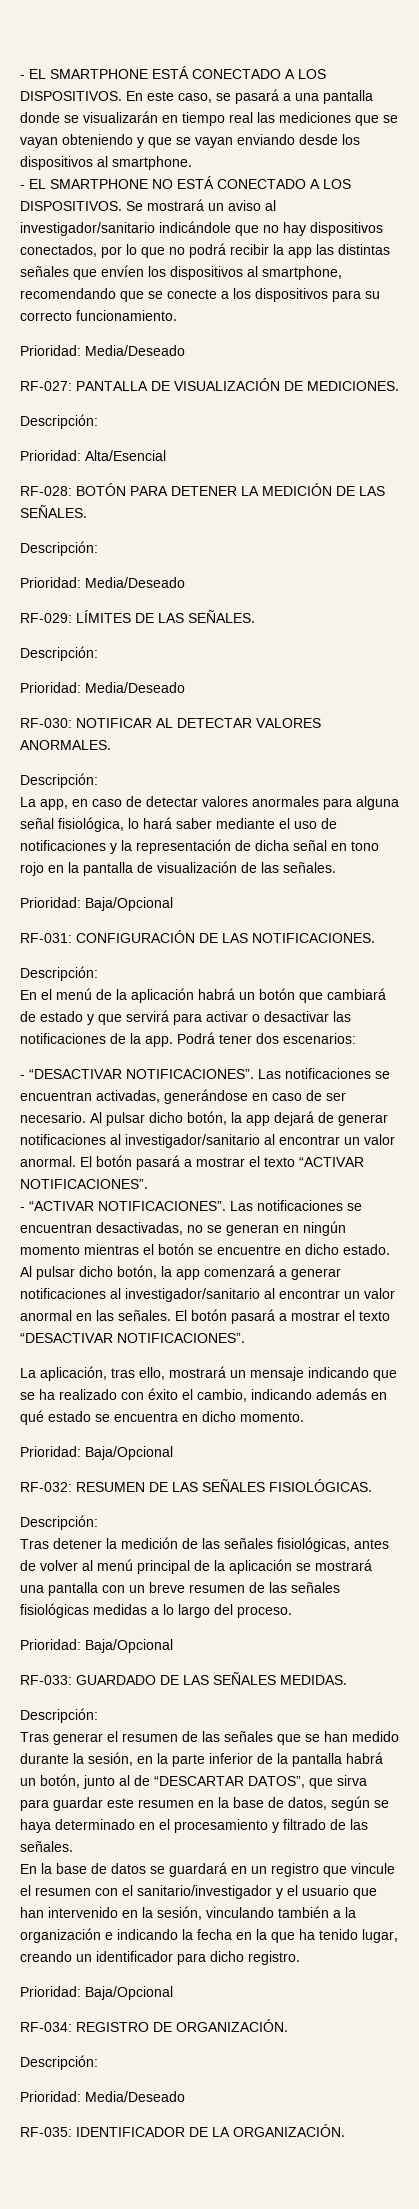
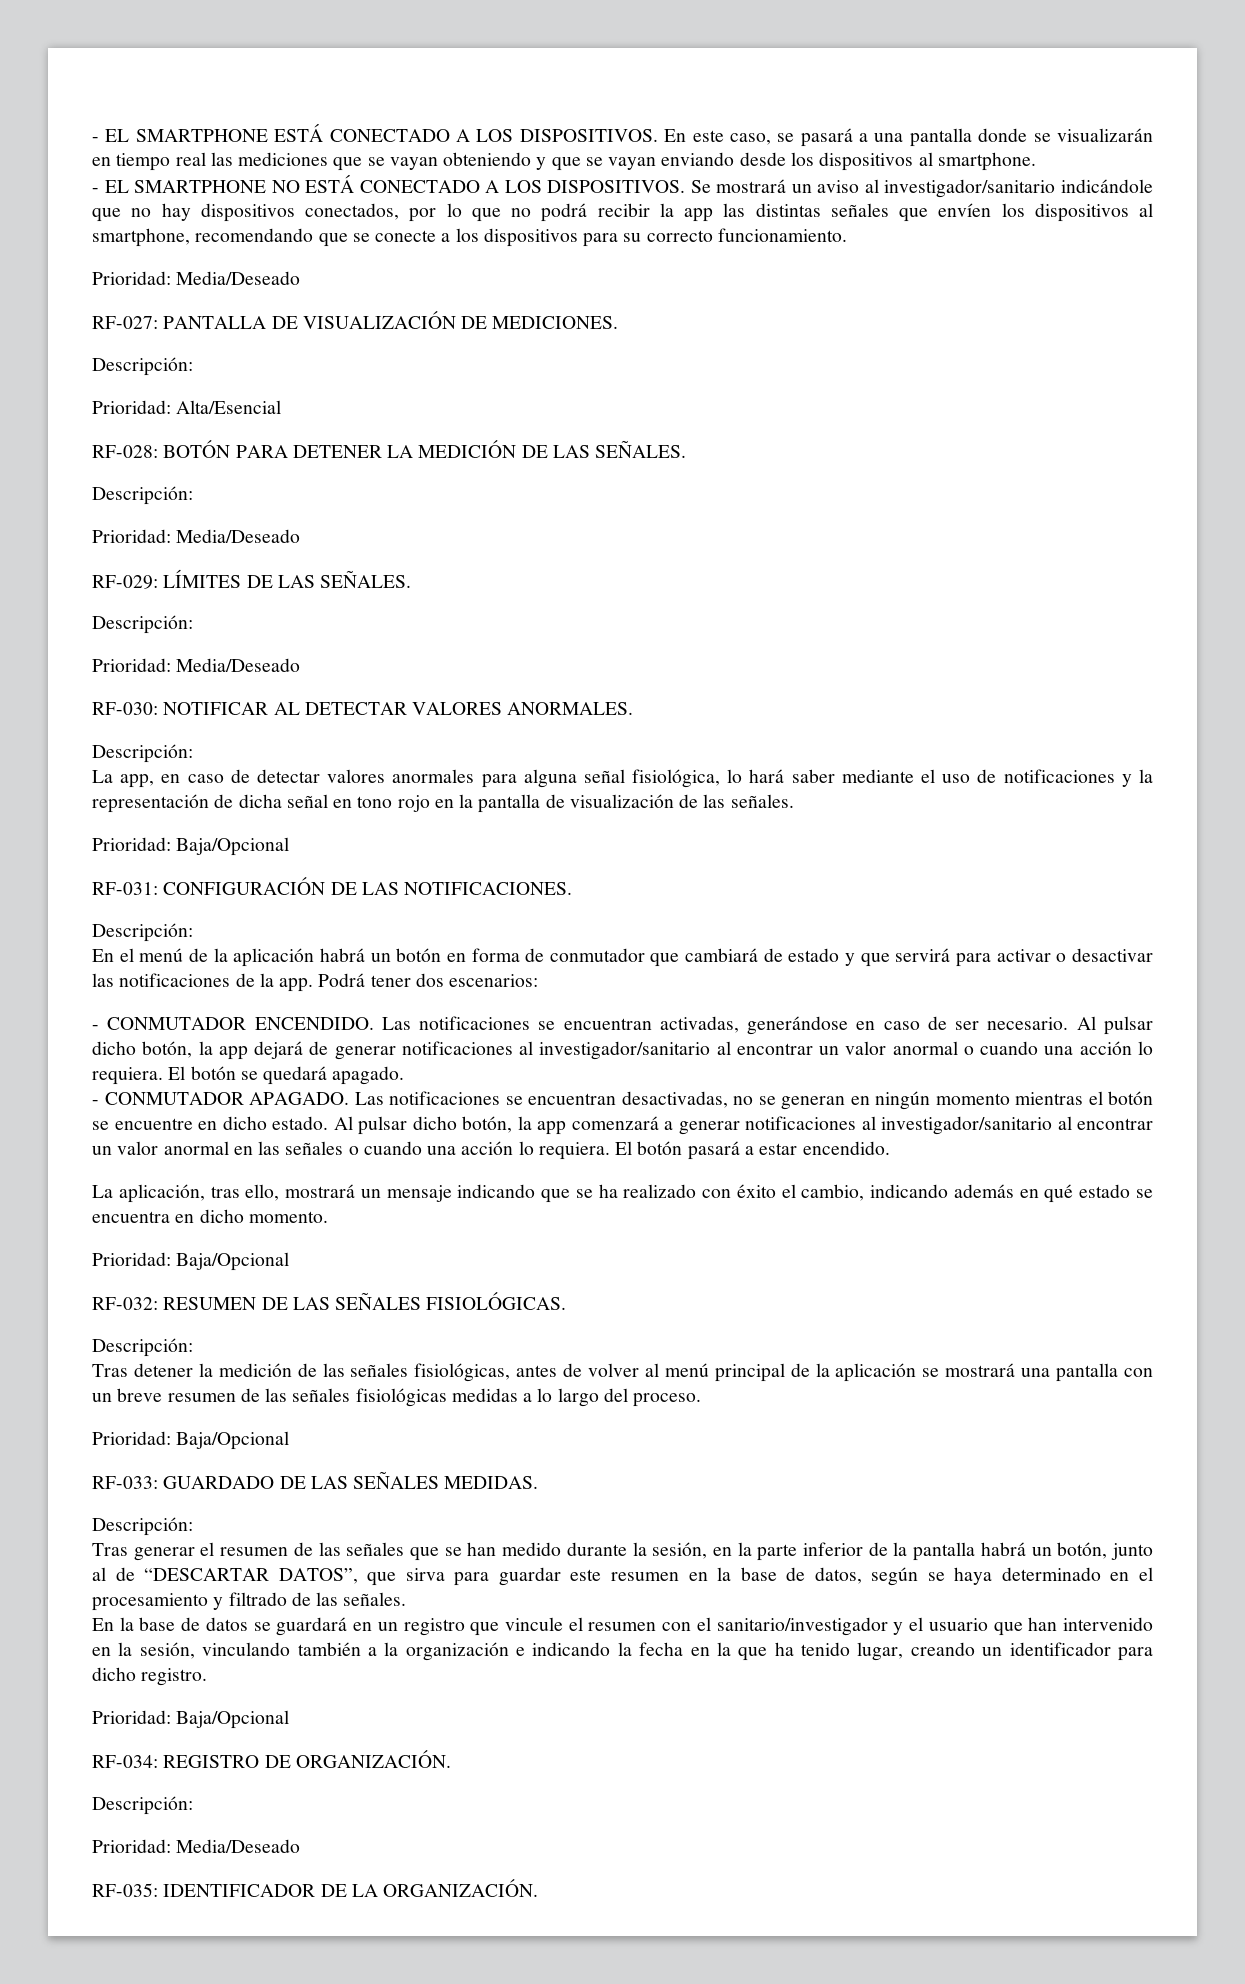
(295, 994) none -> [446,948,645,962] en forma de conmutador
[29,1069,254,1079] “DESACTIVAR NOTIFICACIONES”. -> [107,1017,374,1030] CONMUTADOR ENCENDIDO.
[20,1155,364,1170] [20,1179,148,1189] [20,1201,226,1211] anormal. El botón pasará a mostrar el texto “ACTIVAR NOTIFICACIONES”. // - “ACTIVAR NOTIFICACIONES”. -> [892,1041,1154,1055] [92,1066,405,1085] [92,1092,349,1105] anormal o cuando una acción lo requiera. El botón se quedará apagado. // - CONMUTADOR APAGADO.
[118,1309,390,1324] [20,1333,245,1343] señales. El botón pasará a mostrar el texto “DESACTIVAR NOTIFICACIONES”. -> [285,1141,890,1160] señales o cuando una acción lo requiera. El botón pasará a estar encendido.

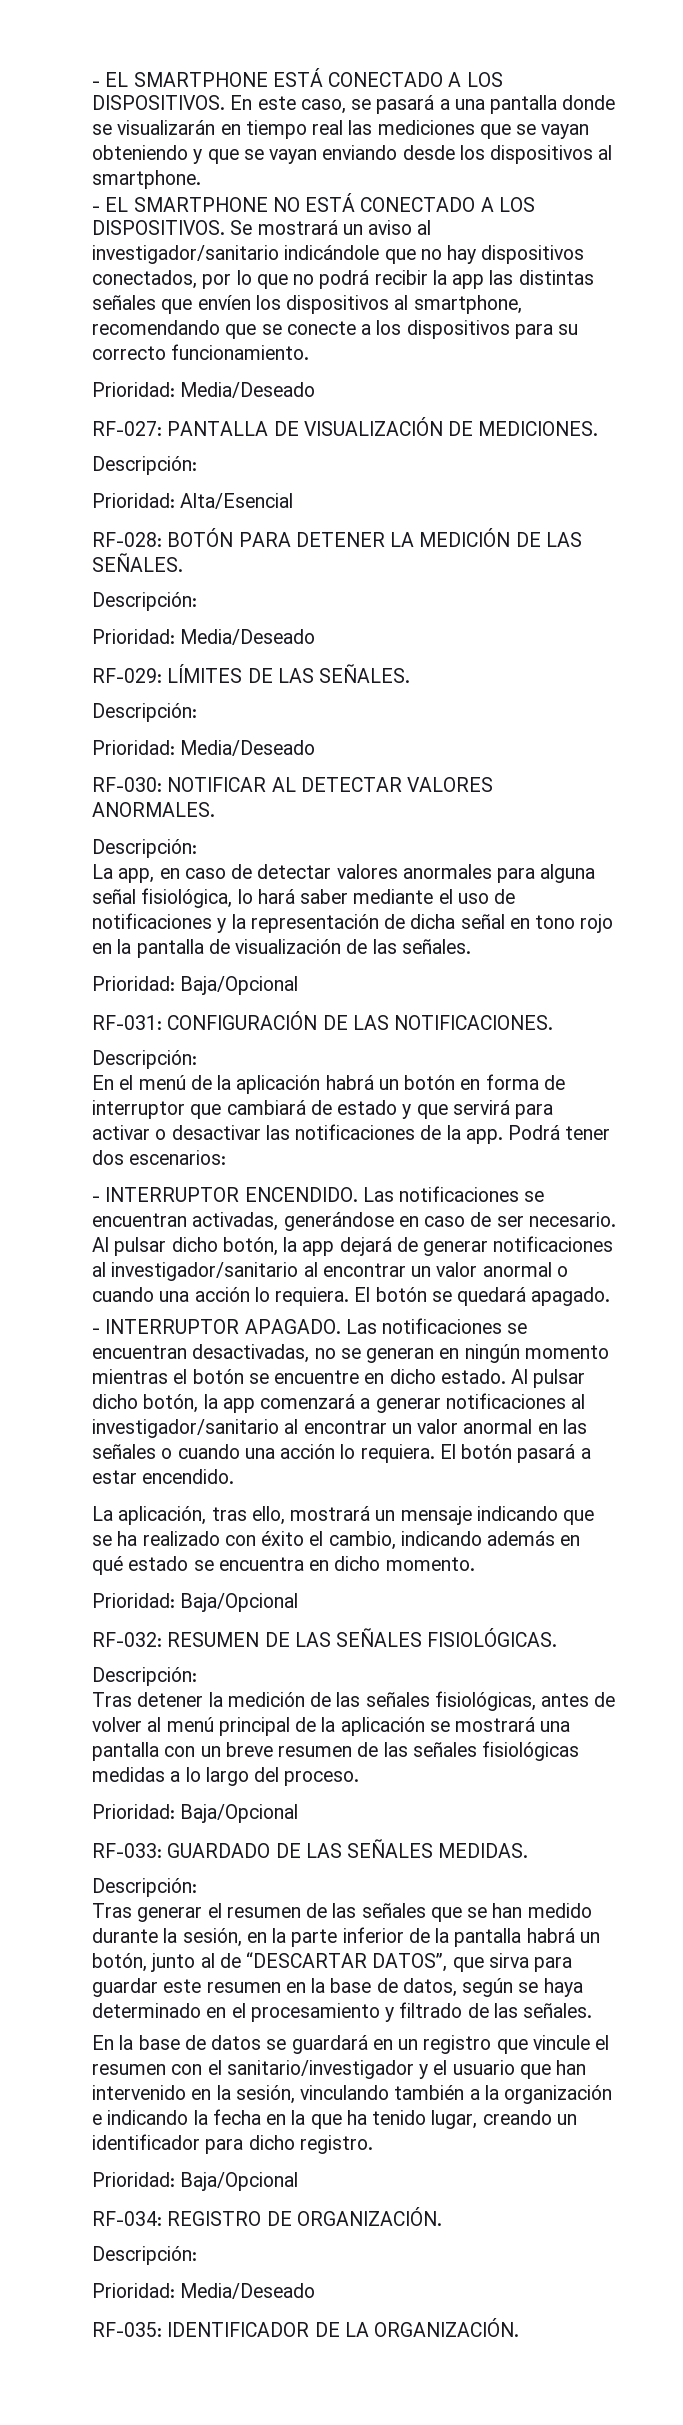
[549,948,645,962] conmutador -> [92,1100,185,1119] interruptor
[107,1017,247,1030] CONMUTADOR -> [105,1187,240,1202] INTERRUPTOR
[104,1092,244,1105] CONMUTADOR -> [105,1319,240,1334] INTERRUPTOR

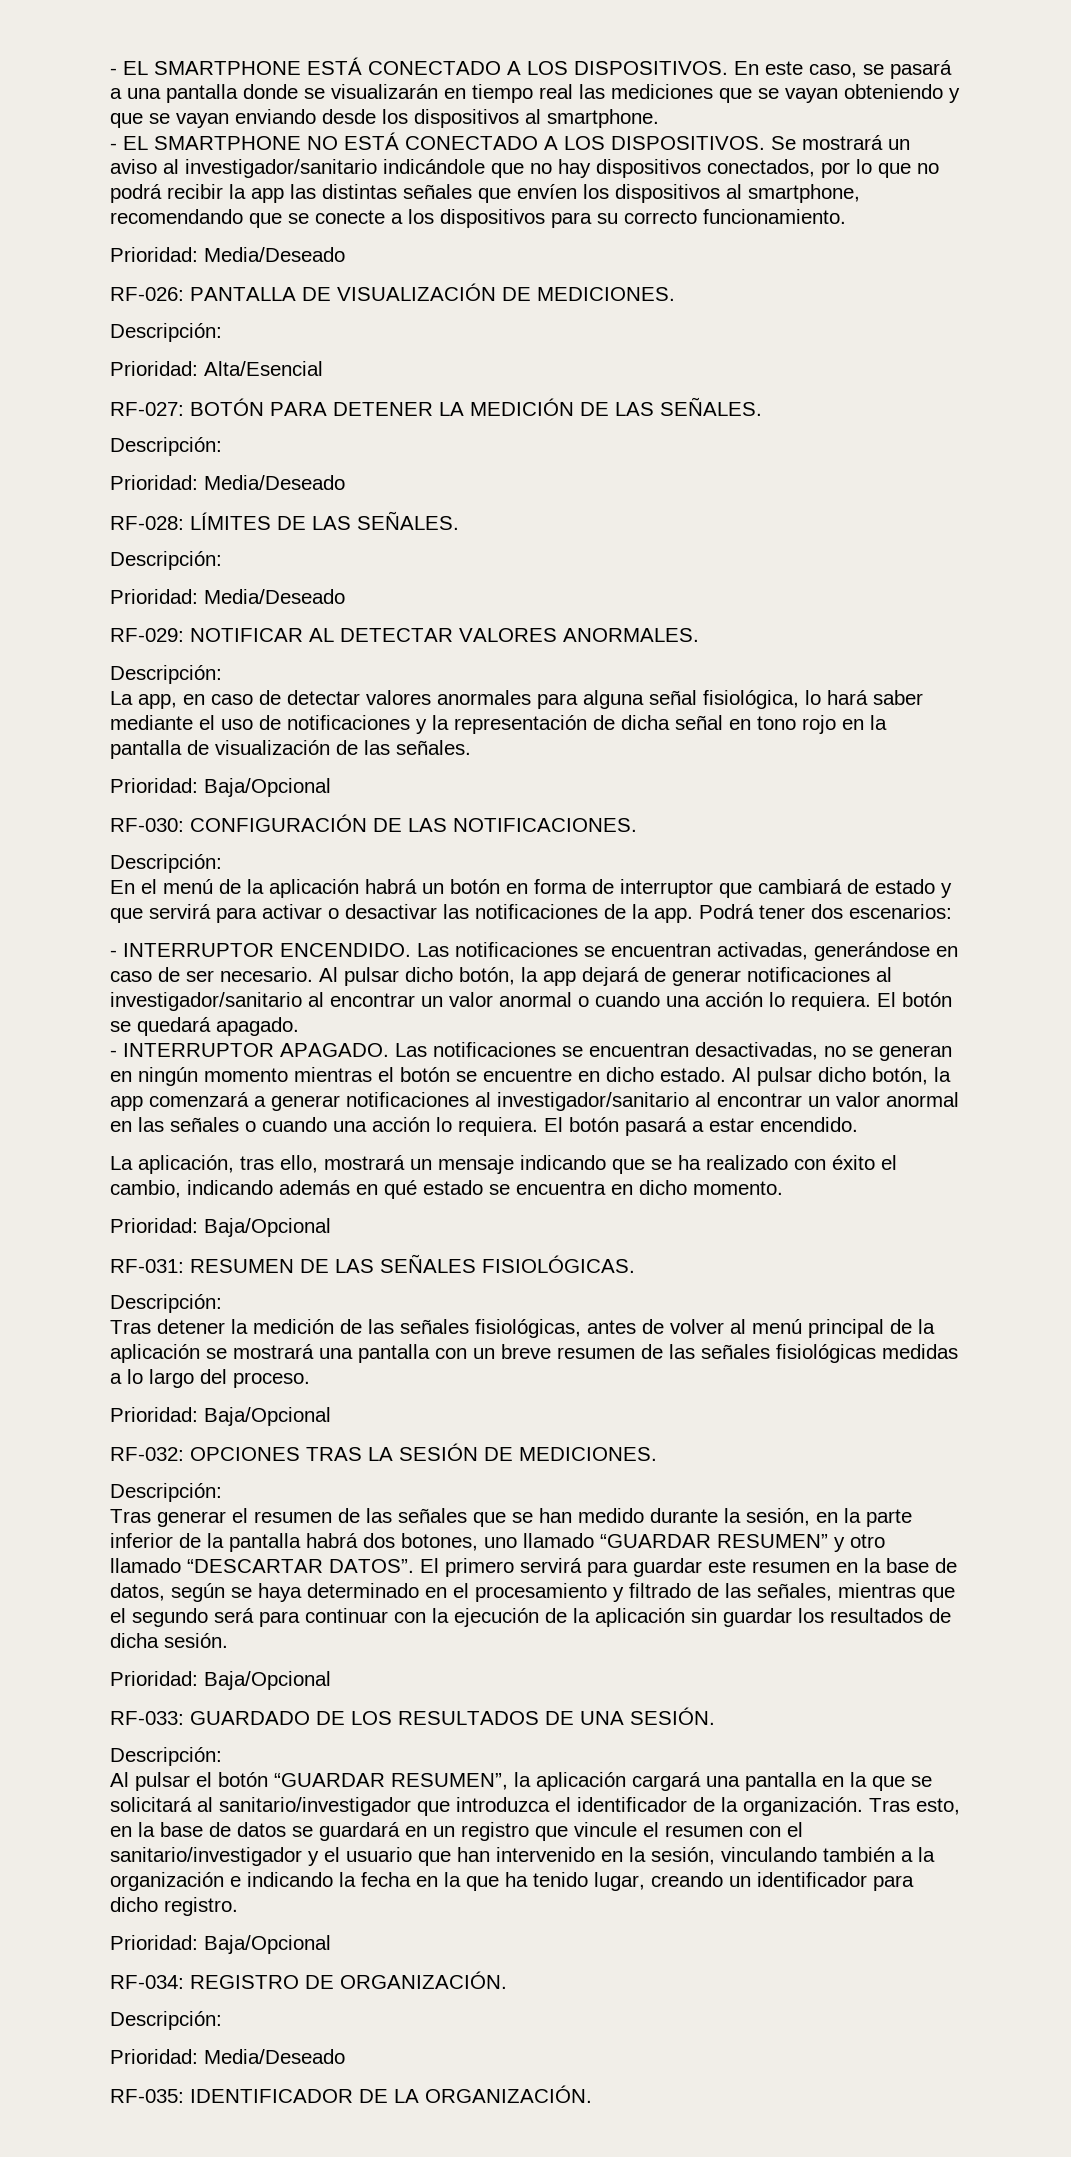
[92,421,162,436] RF-027: -> [110,287,184,301] RF-026:
[92,532,162,547] RF-028: -> [110,402,184,416] RF-027:
[92,668,162,683] RF-029: -> [110,516,184,530] RF-028:
[92,777,162,792] RF-030: -> [110,628,184,642] RF-029:
[92,1015,162,1030] RF-031: -> [110,818,184,832] RF-030:
[92,1632,162,1647] RF-032: -> [110,1259,184,1273] RF-031:
[92,1839,529,1858] RF-033: GUARDADO DE LAS SEÑALES MEDIDAS. -> [110,1443,657,1461] RF-032: OPCIONES TRAS LA SESIÓN DE MEDICIONES.
[579,1932,600,1943] [92,1952,529,1972] un botón, junto al de “DESCARTAR DATOS”, que sirva -> [363,1533,885,1552] [110,1558,582,1577] dos botones, uno llamado “GUARDAR RESUMEN” y otro llamado “DESCARTAR DATOS”. El primero servirá
[523,2003,593,2018] [92,2035,114,2050] señales. // En -> [757,1583,955,1602] [110,1608,951,1627] [110,1633,228,1648] [110,1671,331,1690] [110,1707,715,1725] [110,1747,222,1766] [110,1772,932,1791] [110,1797,960,1816] [110,1826,132,1837] señales, mientras que el segundo será para continuar con la ejecución de la aplicación sin guardar los resultados de dicha sesión. // Prioridad: Baja/Opcional // RF-033: GUARDADO DE LOS RESULTADOS DE UNA SESIÓN. // Descripción: // Al pulsar el botón “GUARDAR RESUMEN”, la aplicación cargará una pantalla en la que se solicitará al sanitario/investigador que introduzca el identificador de la organización. Tras esto, en

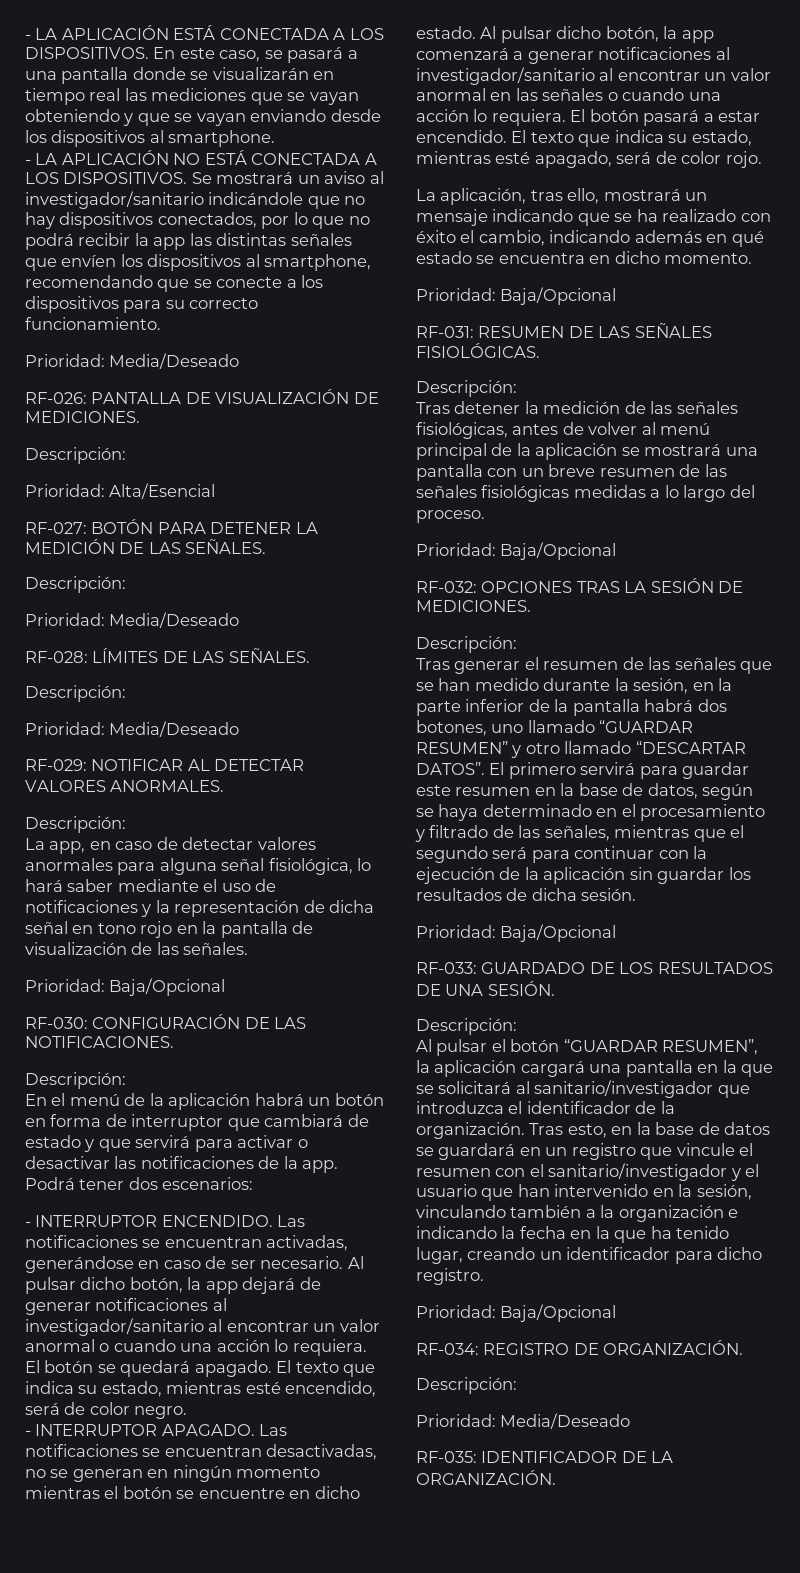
[110,57,501,75] - EL SMARTPHONE ESTÁ CONECTADO -> [25,25,329,40] - LA APLICACIÓN ESTÁ CONECTADA
[123,136,301,150] EL SMARTPHONE -> [35,150,169,165] LA APLICACIÓN
[405,136,538,150] CONECTADO -> [251,153,361,165] CONECTADA
(299, 1026) none -> [276,1360,376,1377] [25,1381,377,1397] [25,1402,188,1419] El texto que indica su estado, mientras esté encendido, será de color negro.
(858, 1124) none -> [511,130,752,147] [416,151,762,168] El texto que indica su estado, mientras esté apagado, será de color rojo.

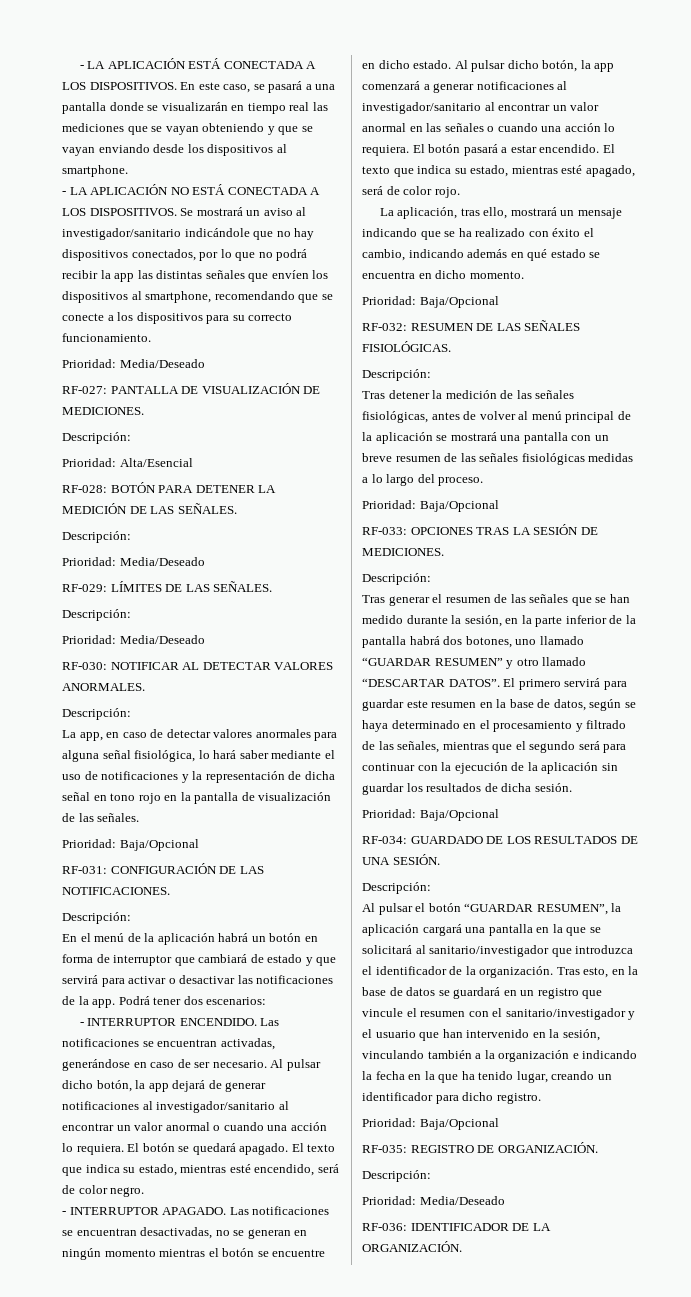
[25,392,87,404] RF-026: -> [62,386,107,394] RF-027:
[25,522,87,534] RF-027: -> [62,485,107,493] RF-028:
[25,651,88,663] RF-028: -> [62,584,107,592] RF-029:
[25,759,87,771] RF-029: -> [62,662,107,670] RF-030:
[25,1017,88,1029] RF-030: -> [62,866,107,874] RF-031:
[416,326,474,338] RF-031: -> [362,323,407,331] RF-032:
[416,581,477,593] RF-032: -> [362,527,407,535] RF-033:
[416,962,477,974] RF-033: -> [362,836,407,844] RF-034:
[416,1343,479,1355] RF-034: -> [362,1145,407,1153] RF-035:
[416,1451,477,1463] RF-035: -> [362,1223,407,1231] RF-036:

